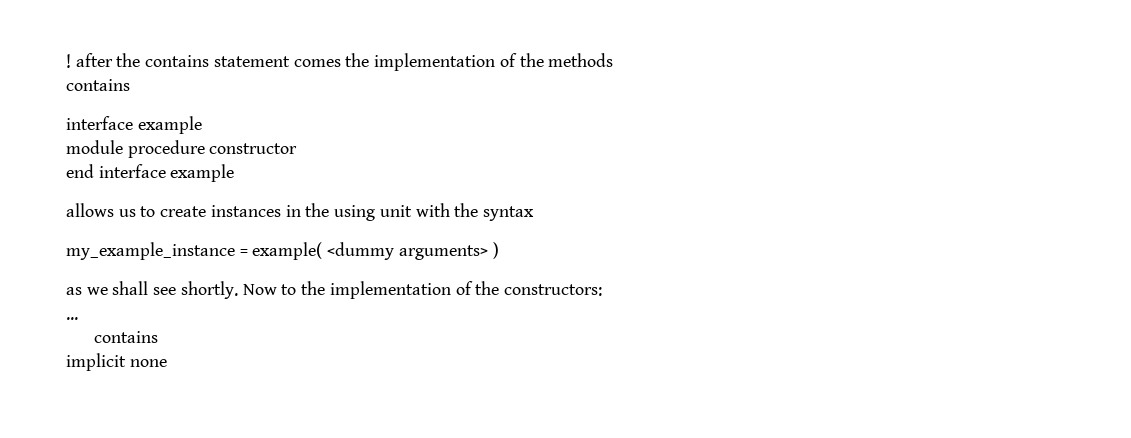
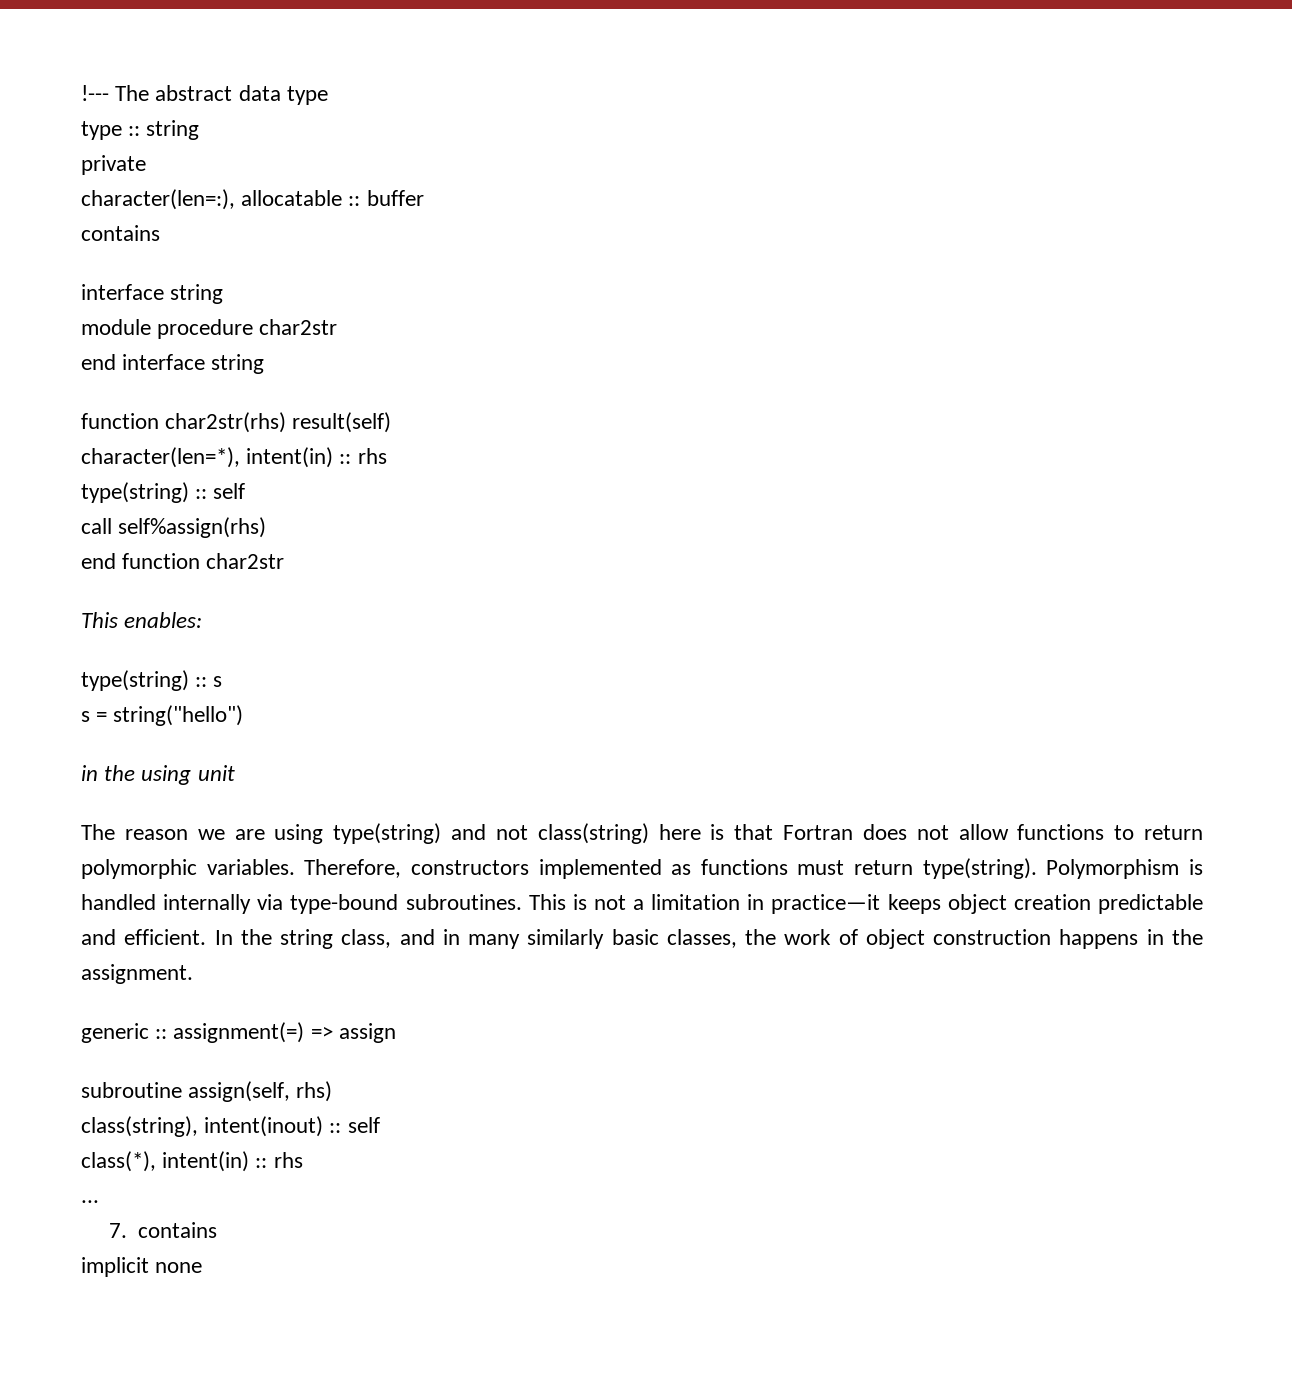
[66,53,614,71] ! after the contains statement comes the implementation of the methods -> [81,85,328,105] [81,120,200,140] [81,155,146,175] [81,189,424,210] !--- The abstract data type // type :: string // private // character(len=:), allocatable :: buffer
[137,116,202,134] example -> [170,284,224,304] string
[209,143,298,154] constructor -> [259,319,338,335] char2str
[170,164,235,182] [66,203,534,221] [66,242,499,260] [66,281,602,299] example // allows us to create instances in the using unit with the syntax // my_example_instance = example( <dummy arguments> ) // as we shall see shortly. Now to the implementation of the constructors: -> [211,354,265,374] [81,412,392,433] [81,447,387,468] [81,482,246,503] [81,517,267,538] [81,553,285,569] [81,612,203,628] [81,670,223,691] [81,705,244,726] [81,765,235,785] [81,823,1204,844] [81,858,1203,879] [81,894,1203,914] [81,929,1204,949] [81,964,193,984] [81,1022,396,1043] [81,1081,333,1102] [81,1116,380,1137] [81,1151,303,1172] string // function char2str(rhs) result(self) // character(len=*), intent(in) :: rhs // type(string) :: self // call self%assign(rhs) // end function char2str // This enables: // type(string) :: s // s = string("hello") // in the using unit // The reason we are using type(string) and not class(string) here is that Fortran does not allow functions to return polymorphic variables. Therefore, constructors implemented as functions must return type(string). Polymorphism is handled internally via type-bound subroutines. This is not a limitation in practice—it keeps object creation predictable and efficient. In the string class, and in many similarly basic classes, the work of object construction happens in the assignment. // generic :: assignment(=) => assign // subroutine assign(self, rhs) // class(string), intent(inout) :: self // class(*), intent(in) :: rhs
(78, 318) none -> [108,1223,127,1238] 7.

